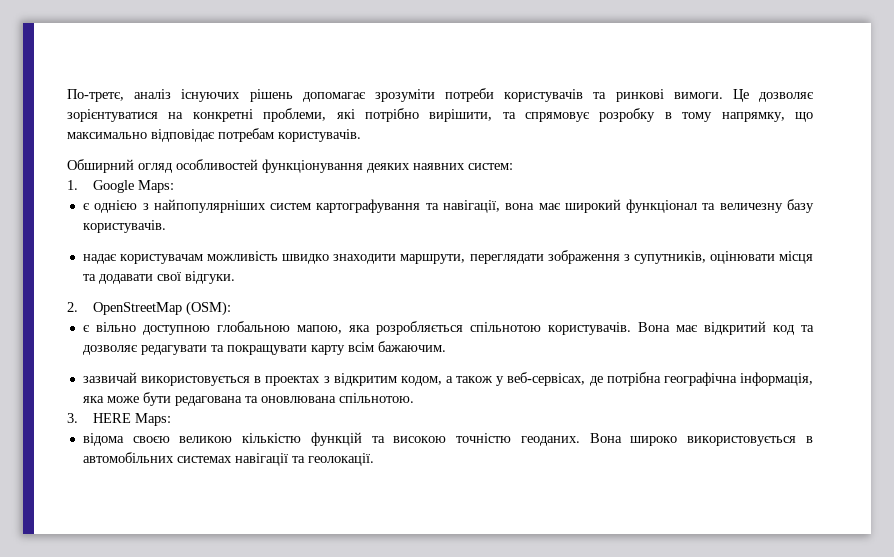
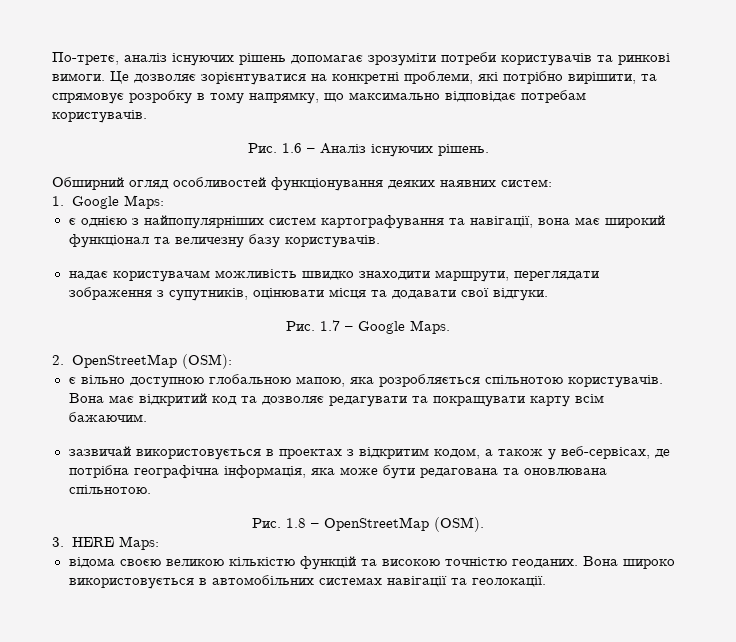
(361, 135) none -> [247,143,489,157] // Рис. 1.6 – Аналіз існуючих рішень.
(235, 277) none -> [286,320,450,334] // Рис. 1.7 – Google Maps.
(414, 398) none -> [252,517,484,532] // Рис. 1.8 – OpenStreetMap (OSM).

